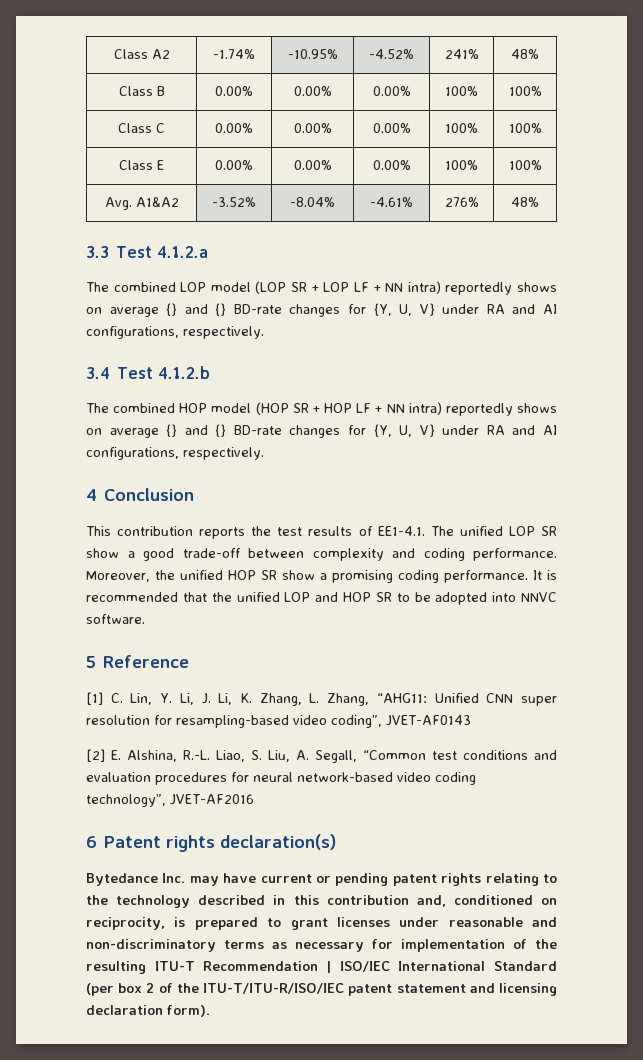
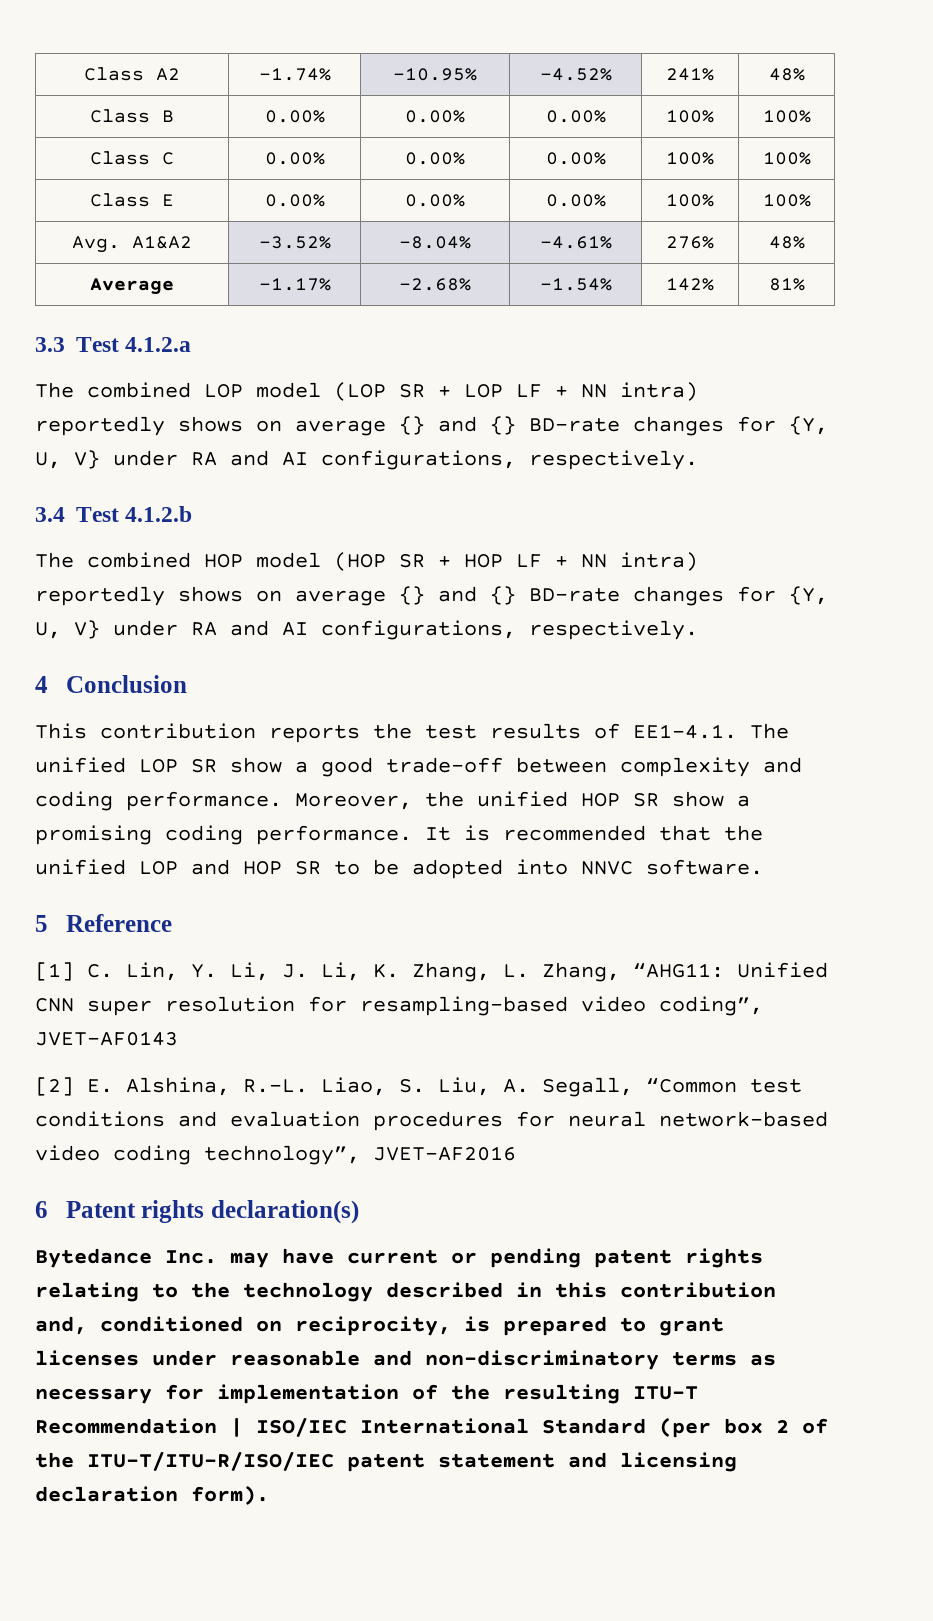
(539, 202) none -> [90,278,174,295] [258,278,331,291] [399,278,471,291] [539,278,612,291] [666,278,714,291] [768,278,805,291] // Average | -1.17% | -2.68% | -1.54% | 142% | 81%

